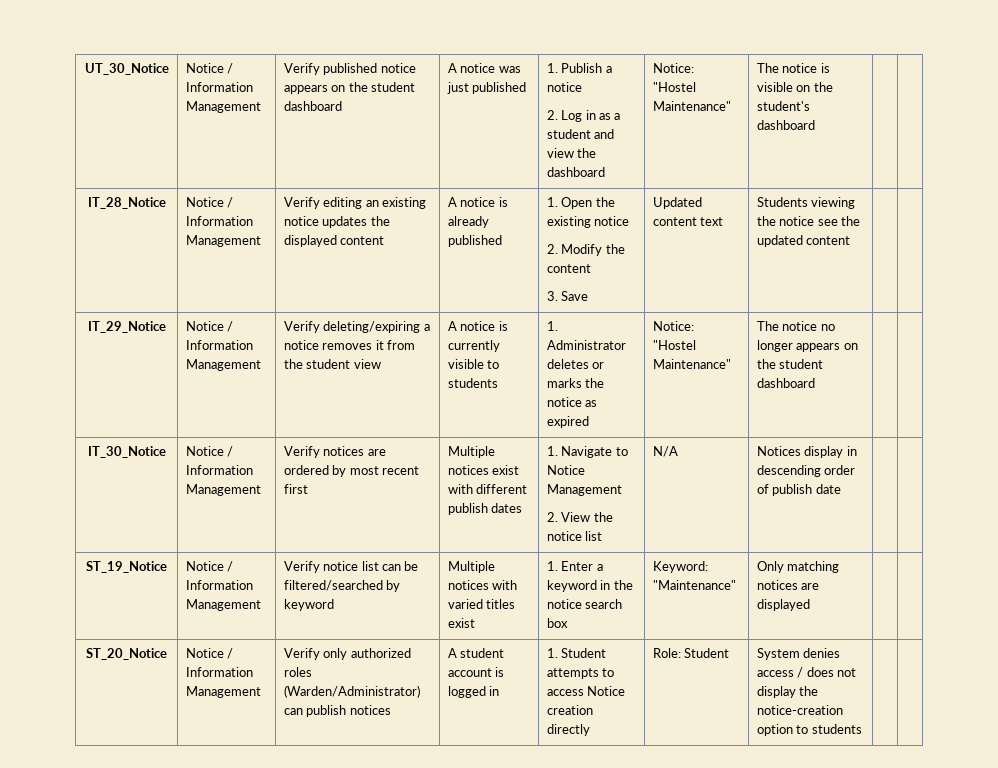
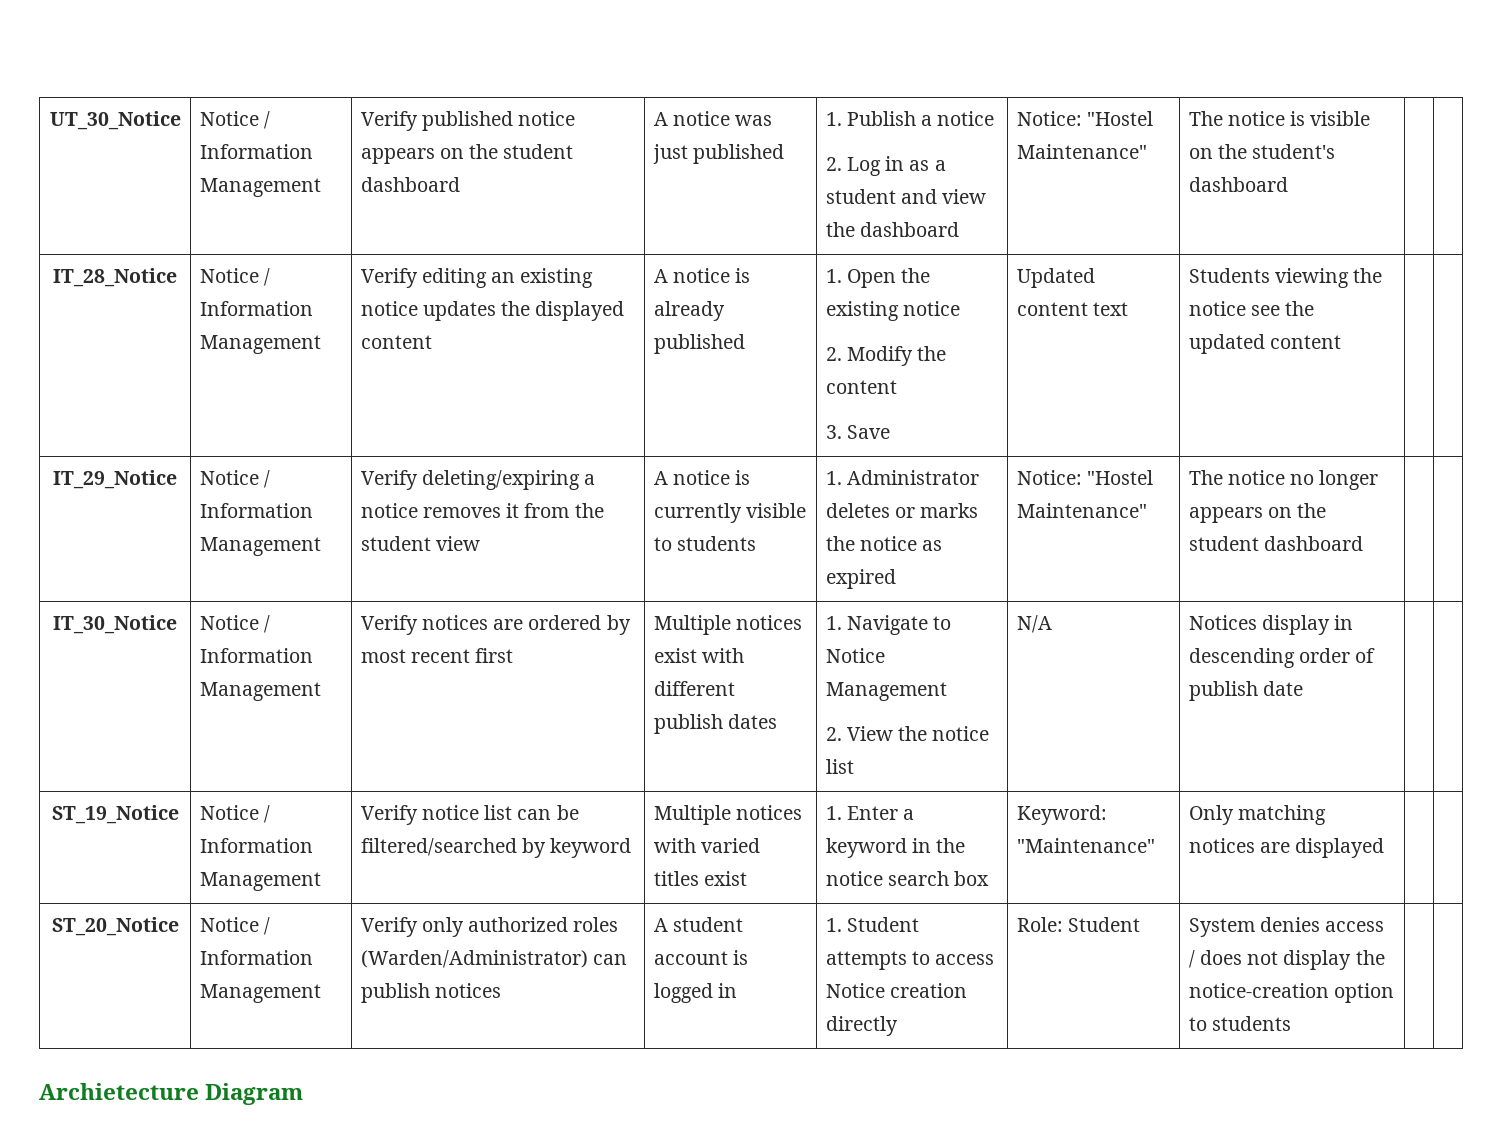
(862, 729) none -> [39,1083,304,1105] // Archietecture Diagram

